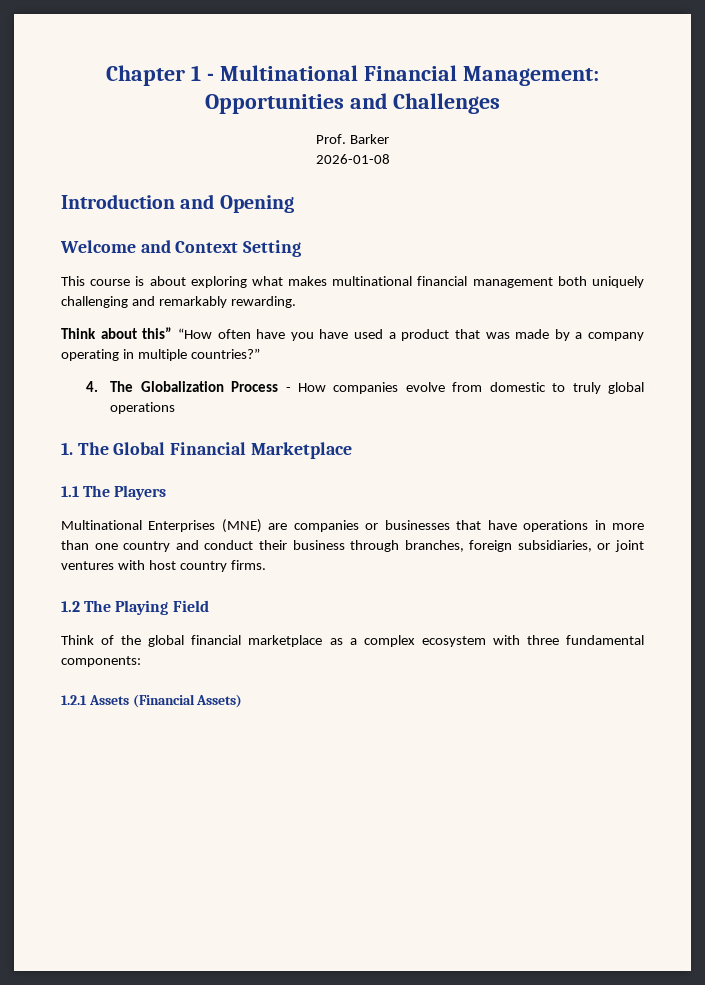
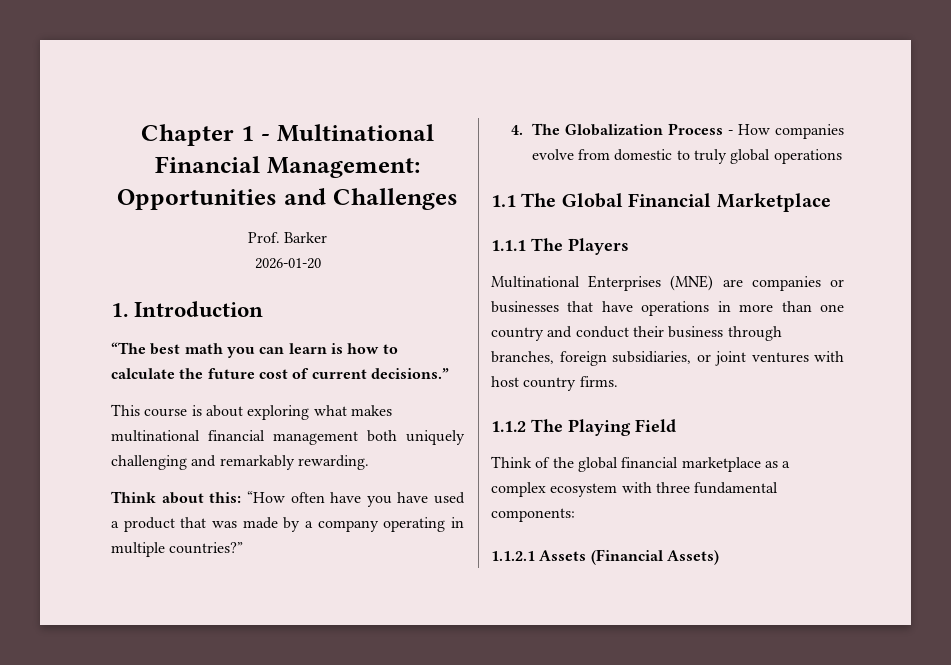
[315,154,390,164] 2026-01-08 // -> [254,258,321,269] [111,303,128,317] 2026-01-20 // 1.
[180,194,294,213] [60,240,302,257] and Opening // Welcome and Context Setting -> [111,342,398,358] [111,368,449,379] // “The best math you can learn is how to calculate the future cost of current decisions.”
[142,327,173,339] this” -> [209,492,242,503] this:
[61,442,73,455] 1. -> [491,195,516,207] 1.1
[61,486,79,497] 1.1 -> [491,240,526,251] 1.1.1
[61,601,80,612] 1.2 -> [491,421,526,432] 1.1.2
[61,695,87,705] 1.2.1 -> [491,551,535,561] 1.1.2.1

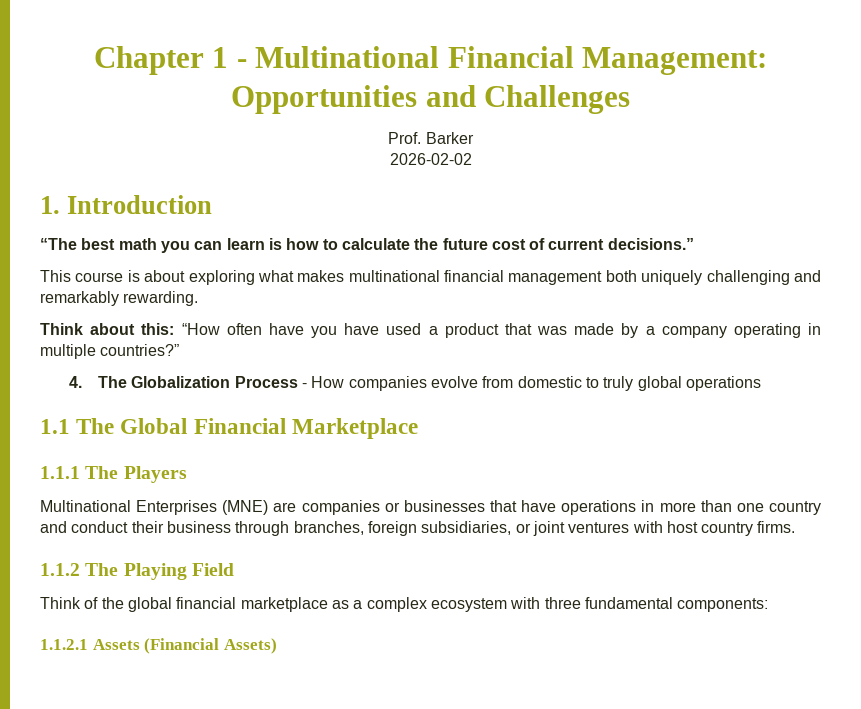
[254,258,321,269] 2026-01-20 -> [389,153,472,165] 2026-02-02

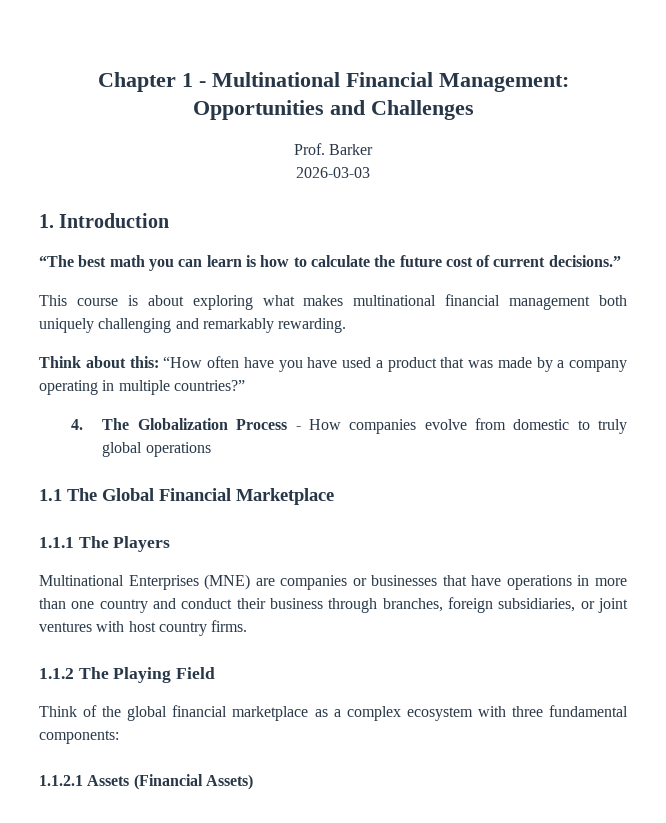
[389,153,472,165] 2026-02-02 -> [296,167,370,178] 2026-03-03

